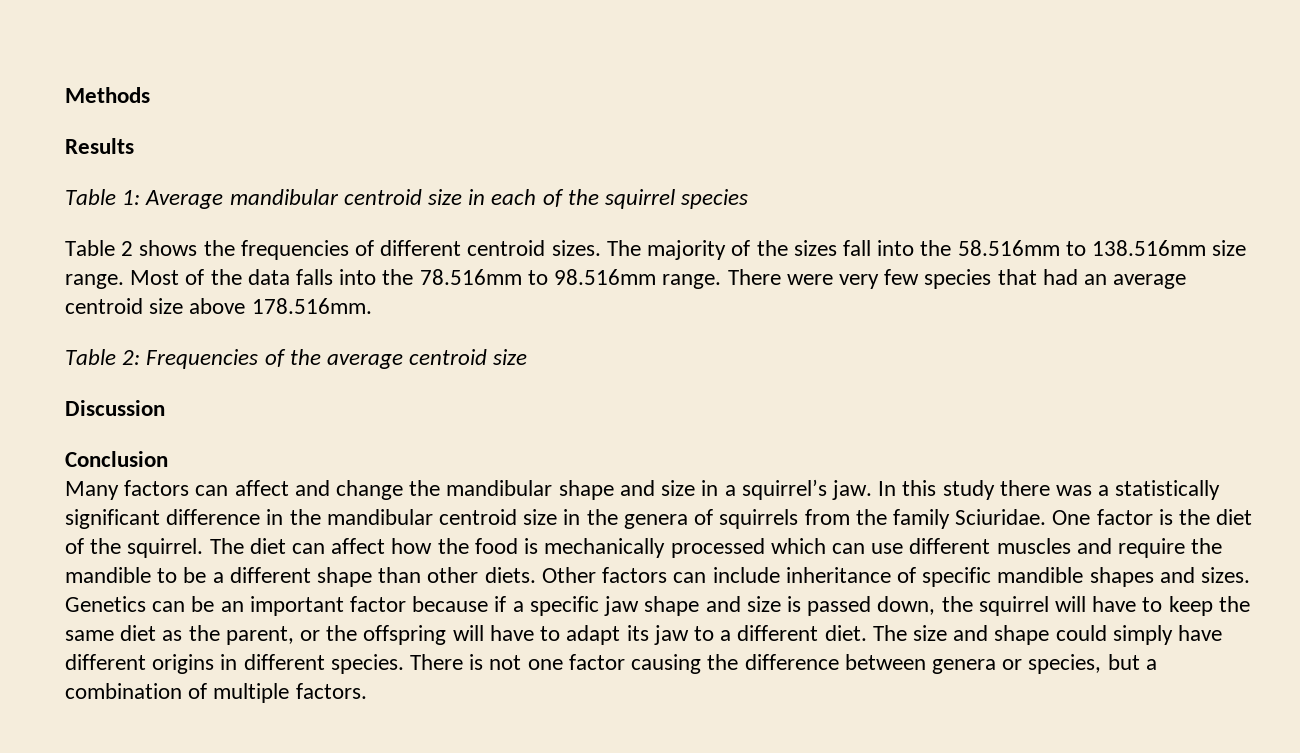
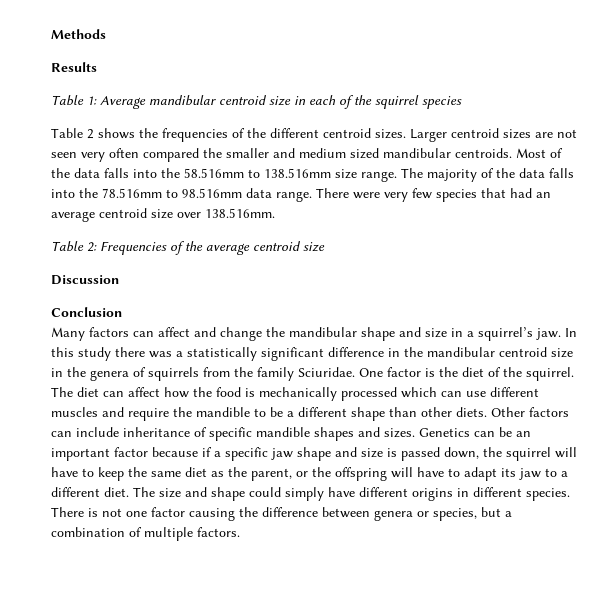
(375, 248) none -> [247,128,266,138] the
[606,240,871,260] The majority of the sizes fall -> [410,128,577,142] [51,148,563,162] [51,168,129,178] Larger centroid sizes are not seen very often compared the smaller and medium sized mandibular centroids. Most of the data falls
[130,270,180,285] Most -> [401,168,477,182] The majority
(657, 277) none -> [246,188,272,198] data
[189,298,372,314] above 178.516mm. -> [177,208,275,218] over 138.516mm.

